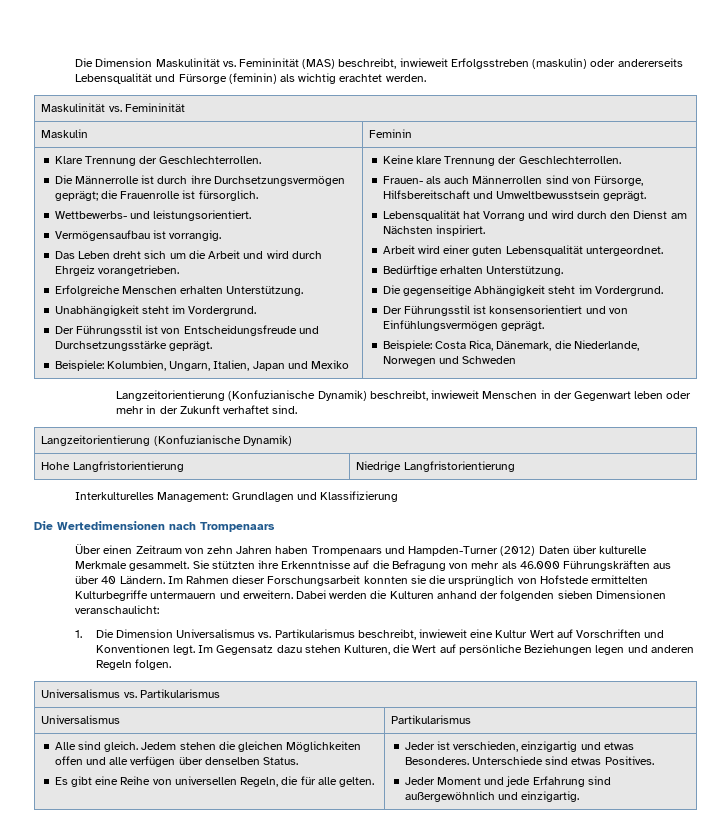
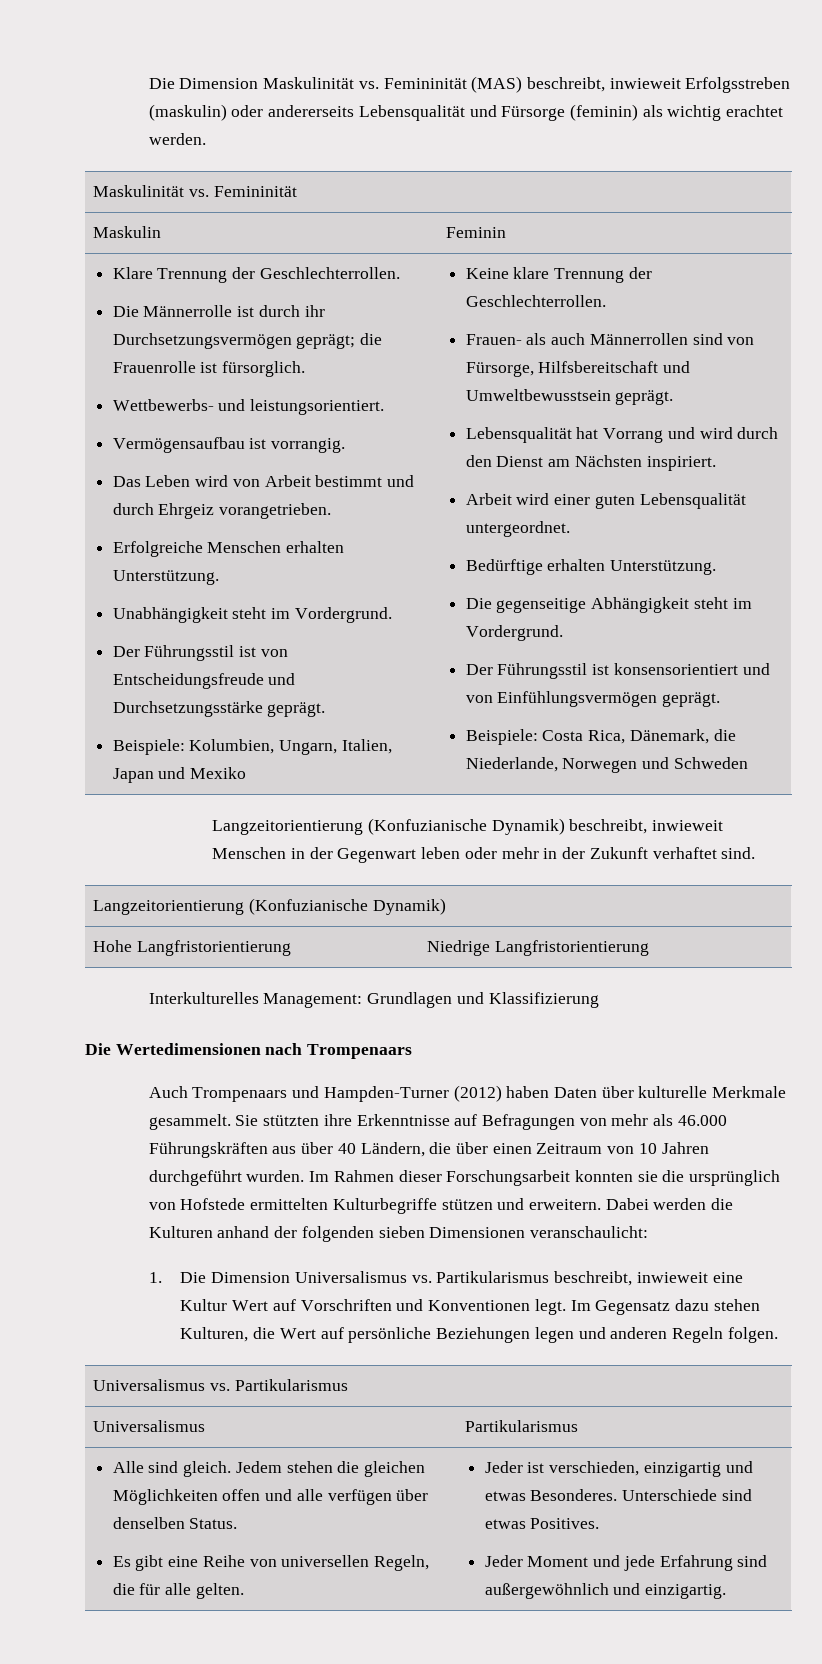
[190,175,212,184] ihre -> [304,305,325,317] ihr
[113,250,289,259] dreht sich um die Arbeit und wird -> [195,475,415,487] wird von Arbeit bestimmt und
[75,544,309,554] Über einen Zeitraum von zehn Jahren haben -> [148,1086,188,1098] Auch
(536, 551) none -> [506,1086,550,1098] haben
[372,560,446,571] die Befragung -> [481,1114,575,1130] Befragungen
[119,576,165,584] Ländern. -> [360,1142,709,1157] [148,1170,305,1186] Ländern, die über einen Zeitraum von 10 Jahren durchgeführt wurden.
[150,591,217,599] untermauern -> [441,1199,493,1210] stützen

